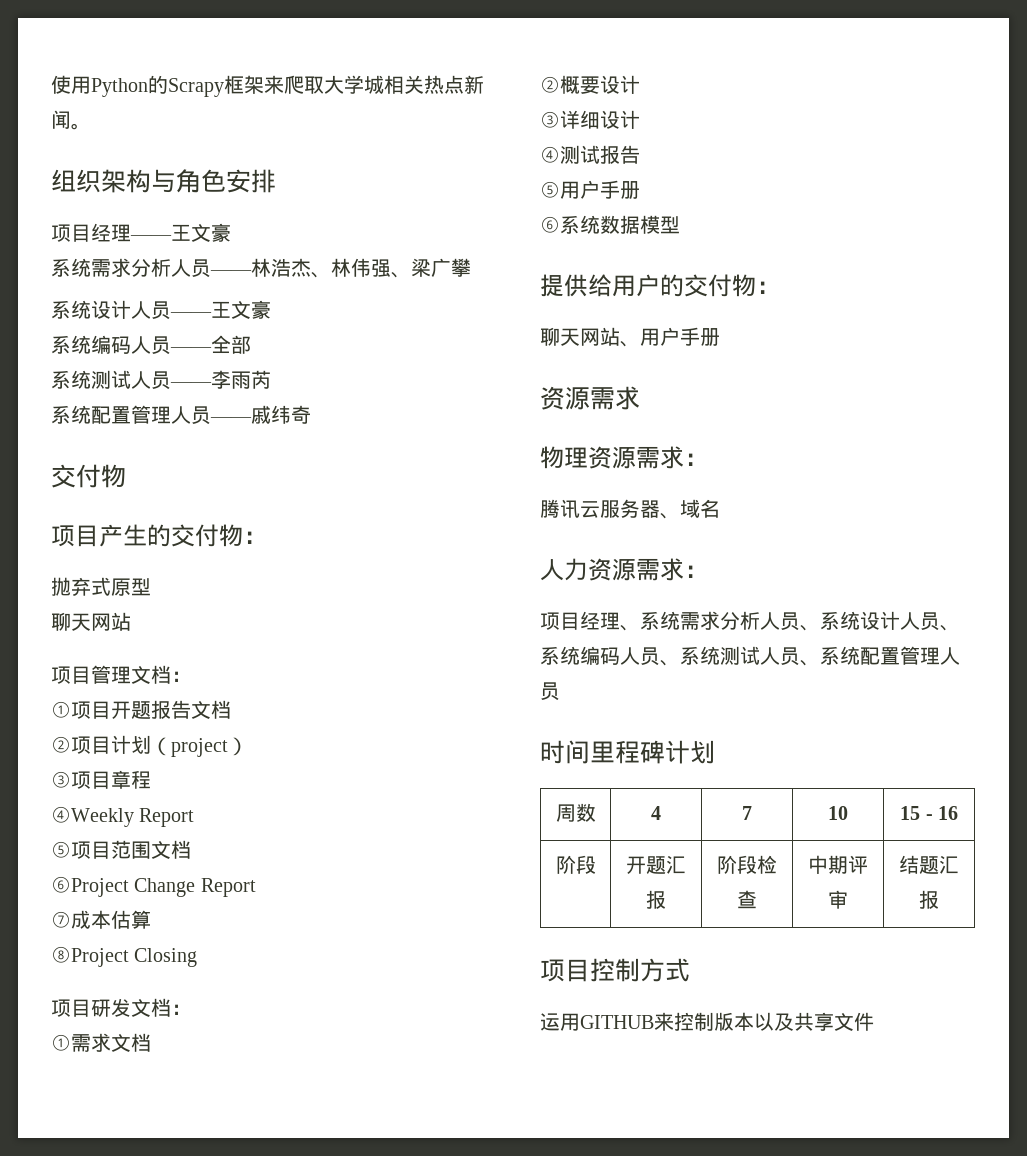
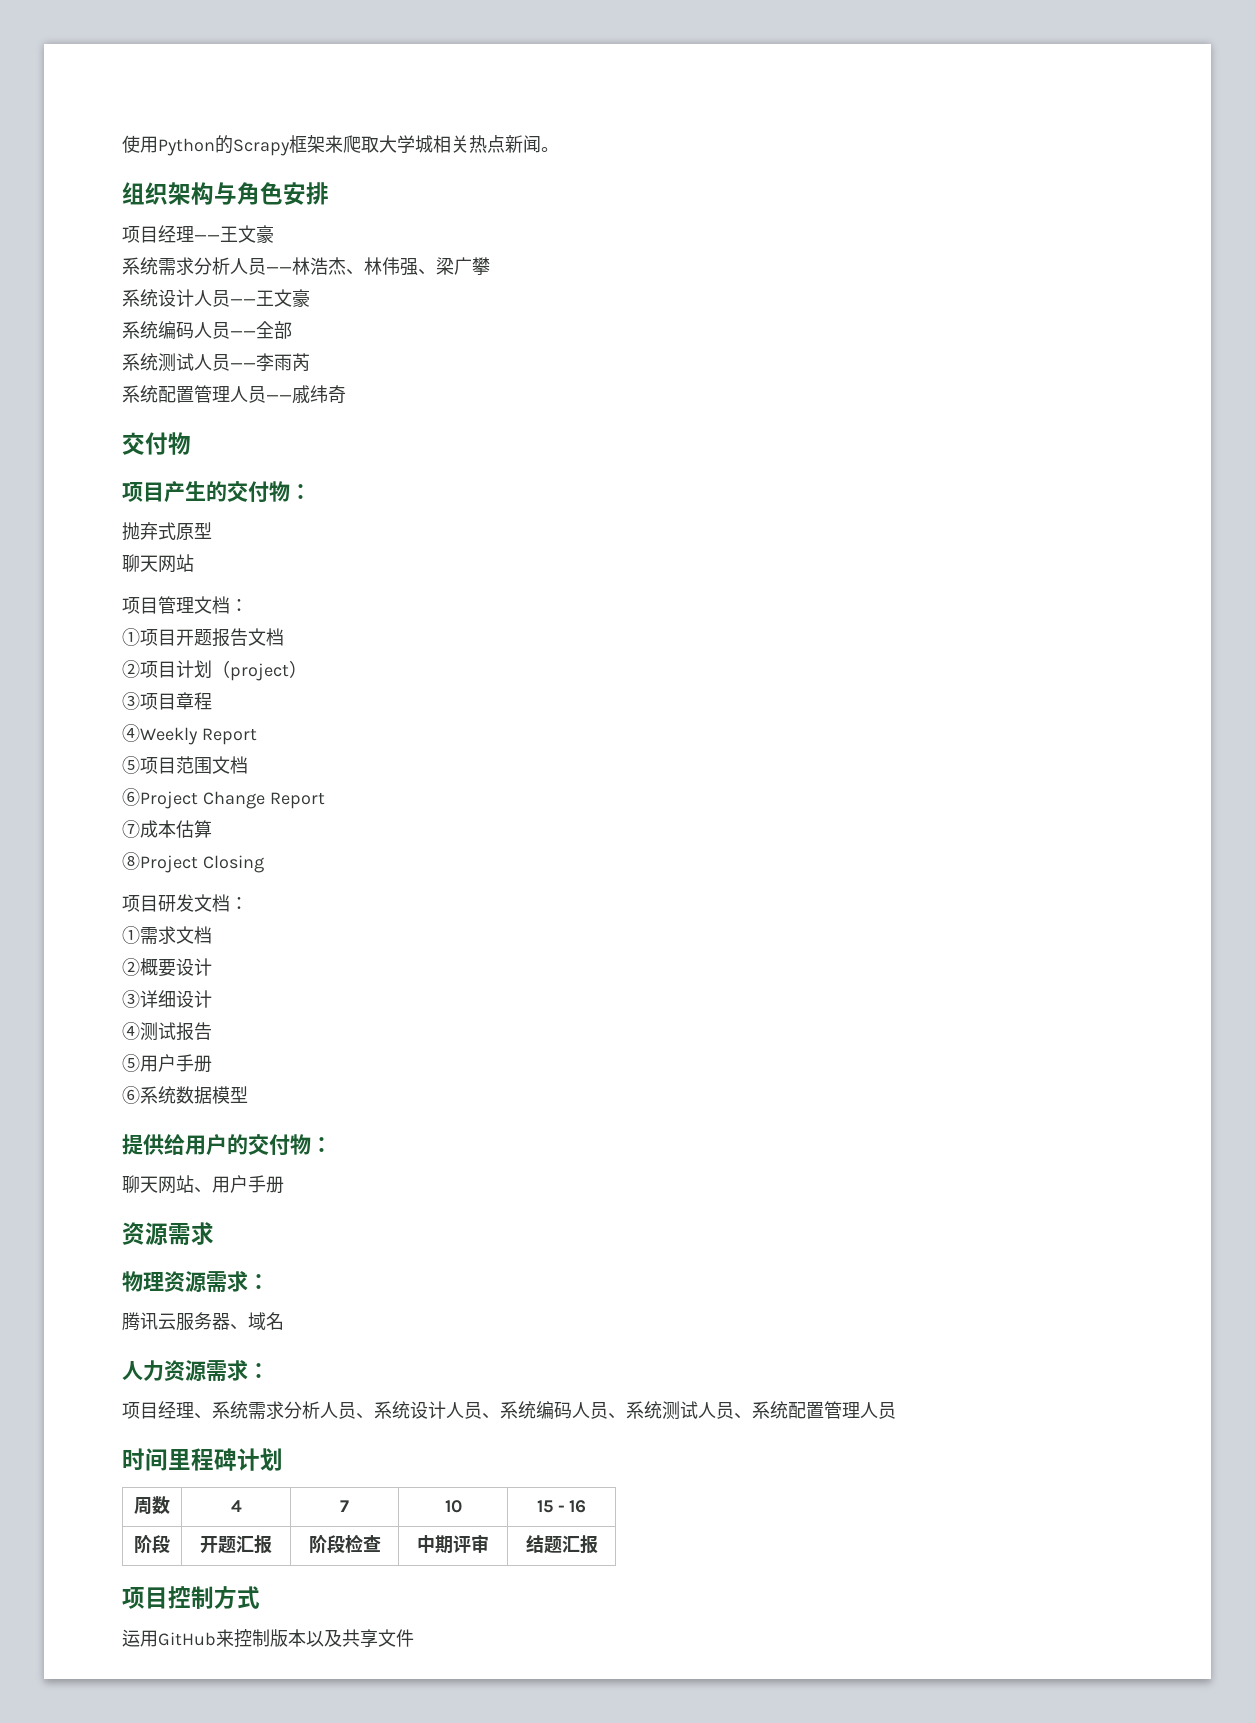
[580,1015,654,1029] GITHUB -> [158,1632,216,1646] GitHub

